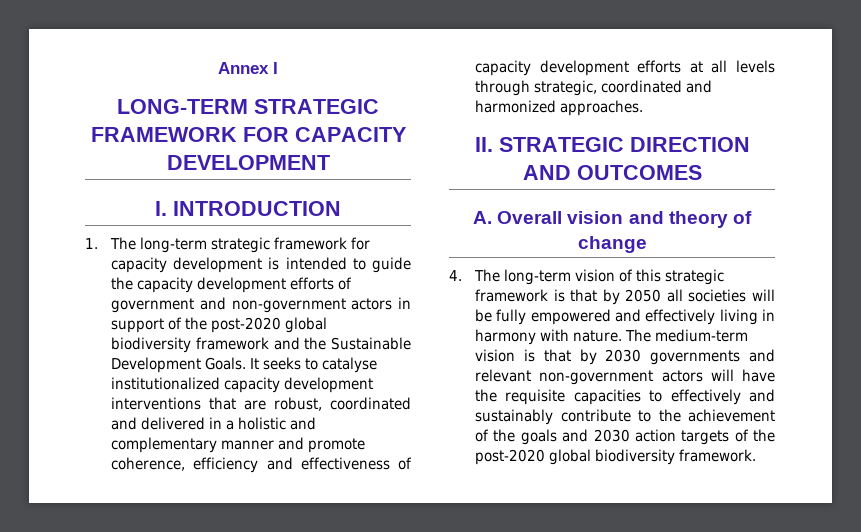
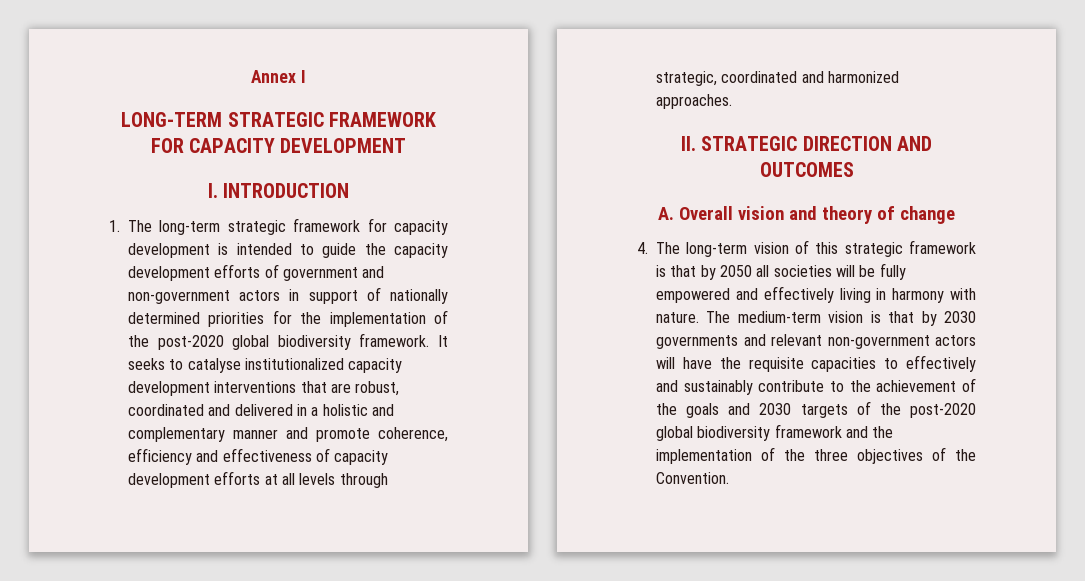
[185,317,328,333] [111,337,411,353] [111,357,247,373] the post-2020 global biodiversity framework and the Sustainable Development Goals. -> [389,289,448,304] [128,310,448,327] [128,333,430,350] nationally determined priorities for the implementation of the post-2020 global biodiversity framework.
[634,429,676,442] action -> (792, 409) none
[679,449,757,462] framework. -> [774,424,894,438] [656,447,976,464] [656,472,729,484] framework and the implementation of the three objectives of the Convention.

